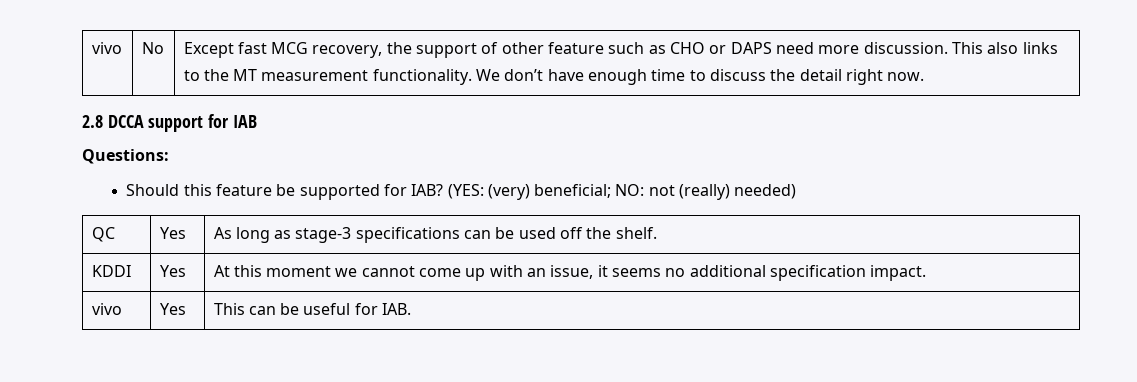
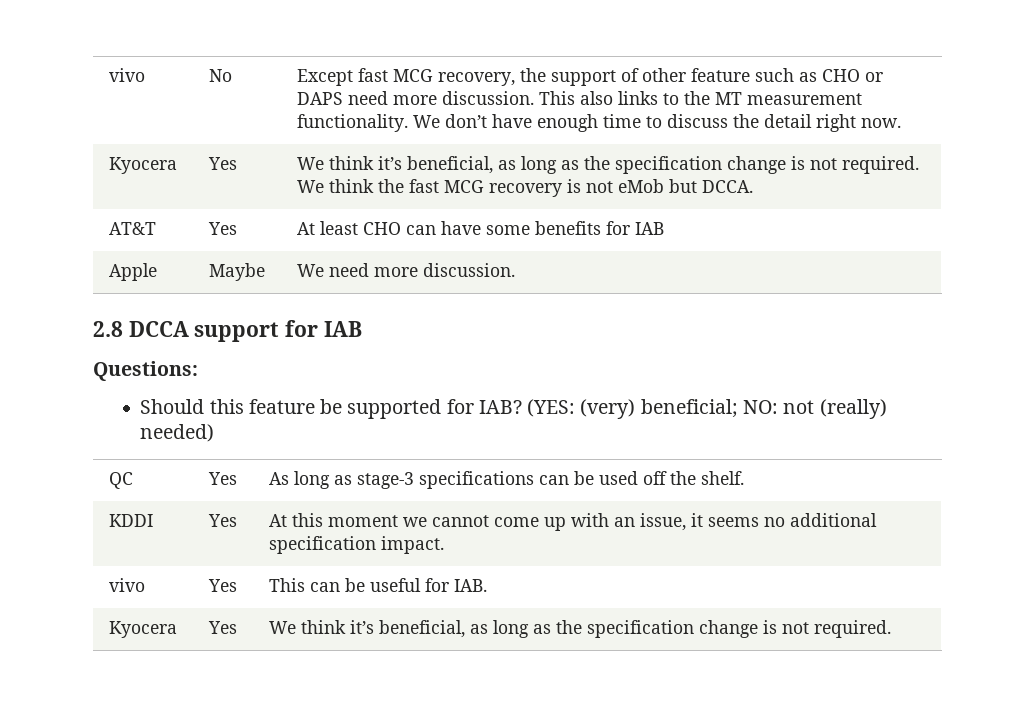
(925, 76) none -> [108,157,177,174] [207,157,237,170] [296,156,919,174] [296,179,753,197] [108,222,156,235] [207,222,237,235] [296,221,664,235] [108,263,157,281] [208,263,265,281] [296,263,515,277] // Kyocera | Yes | We think it’s beneficial, as long as the specification change is not required. We think the fast MCG recovery is not eMob but DCCA. // AT&T | Yes | At least CHO can have some benefits for IAB // Apple | Maybe | We need more discussion.
(412, 309) none -> [108,621,177,638] [207,621,237,634] [268,620,891,638] // Kyocera | Yes | We think it’s beneficial, as long as the specification change is not required.

